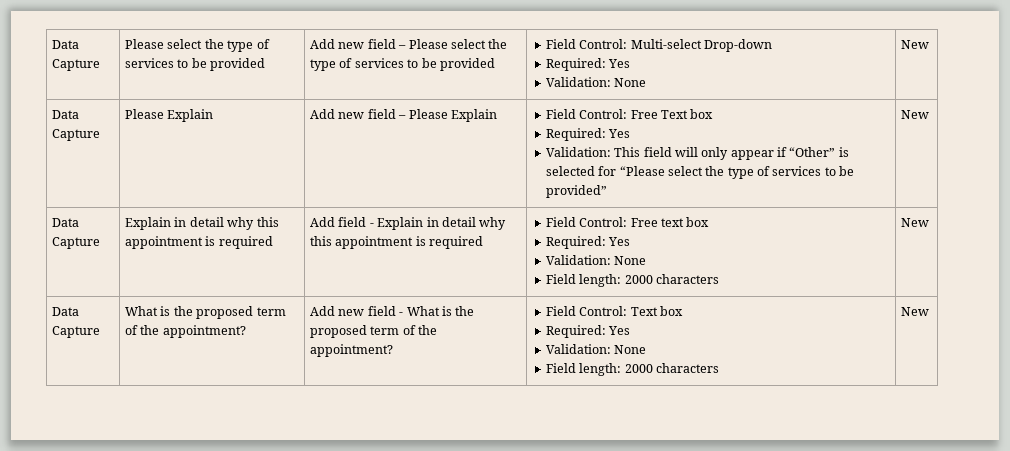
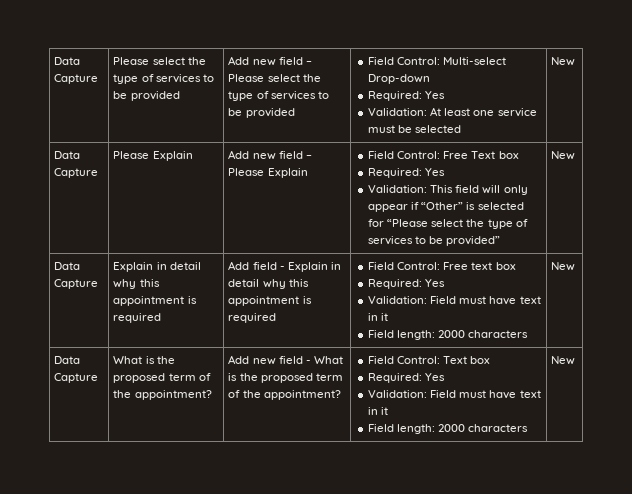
[545,77,647,87] Validation: None -> [368,107,537,117] [368,125,462,133] Validation: At least one service must be selected
[545,255,647,265] Validation: None -> [368,296,541,305] [368,313,389,321] Validation: Field must have text in it
[545,344,647,354] Validation: None -> [368,390,541,399] [368,407,389,415] Validation: Field must have text in it

